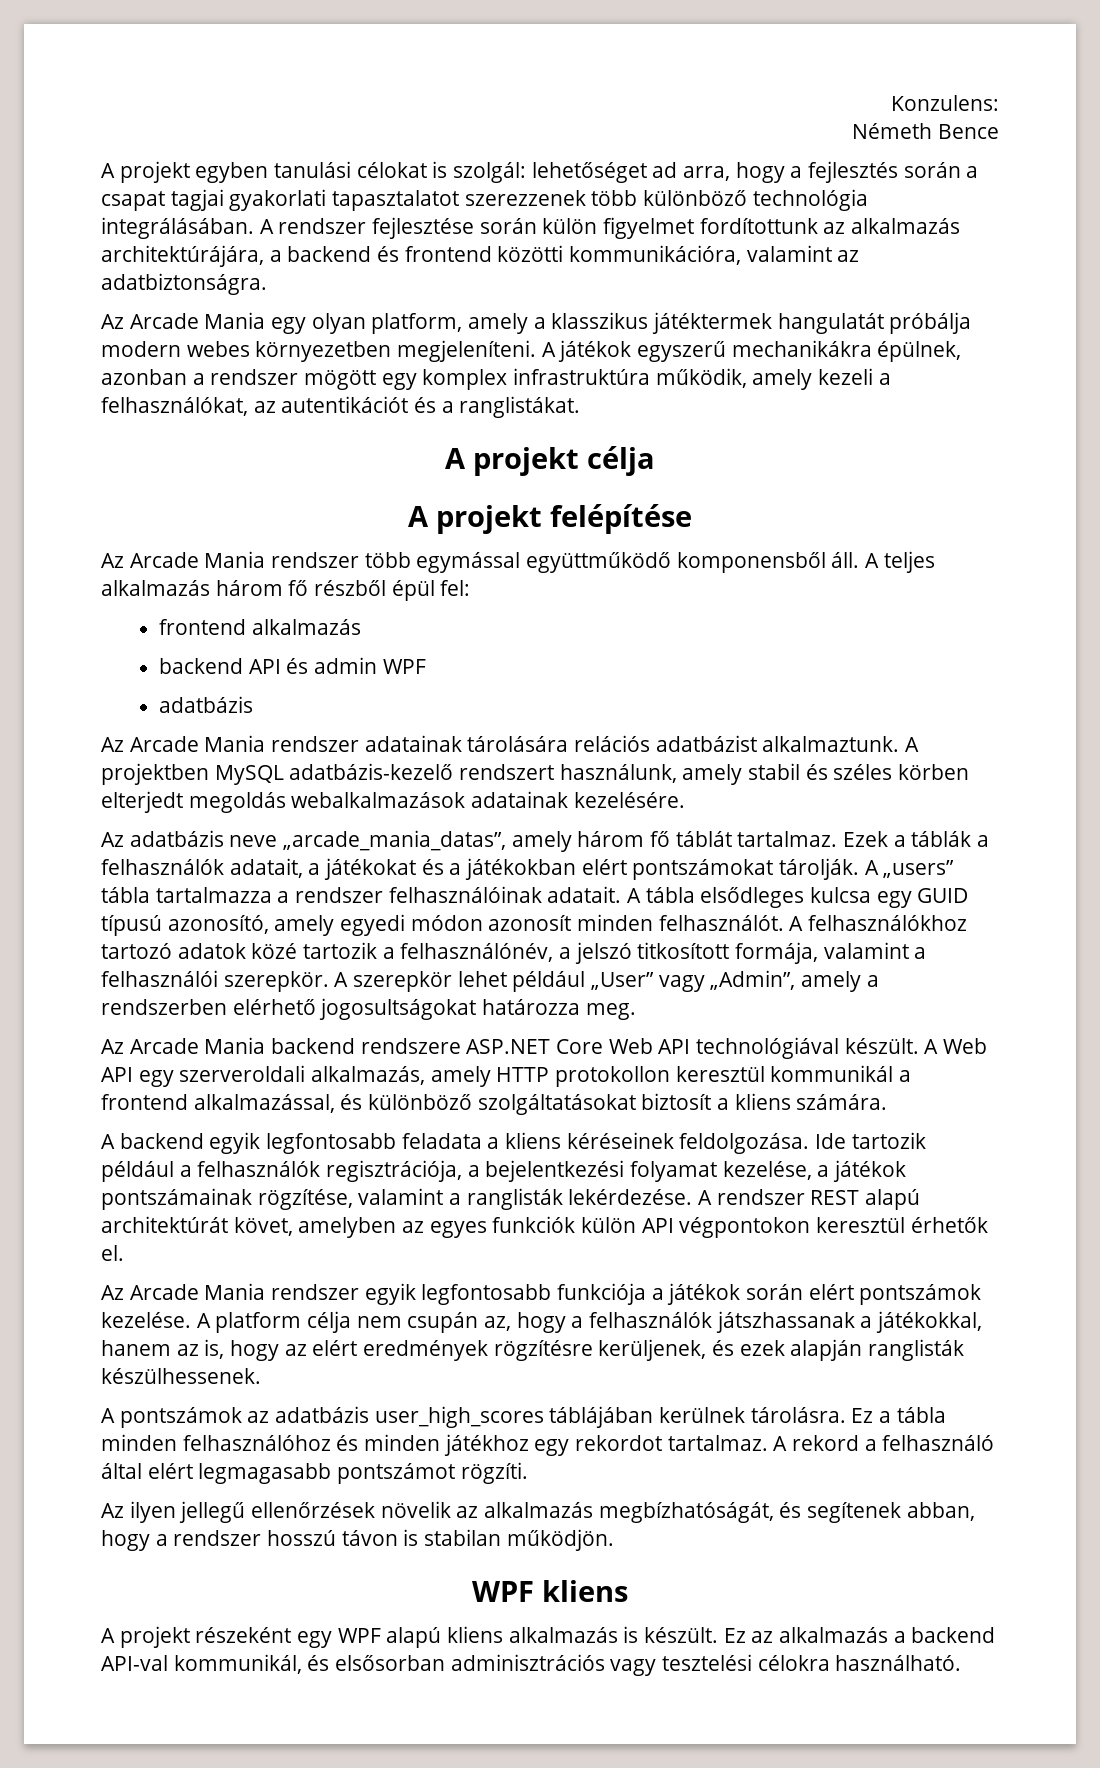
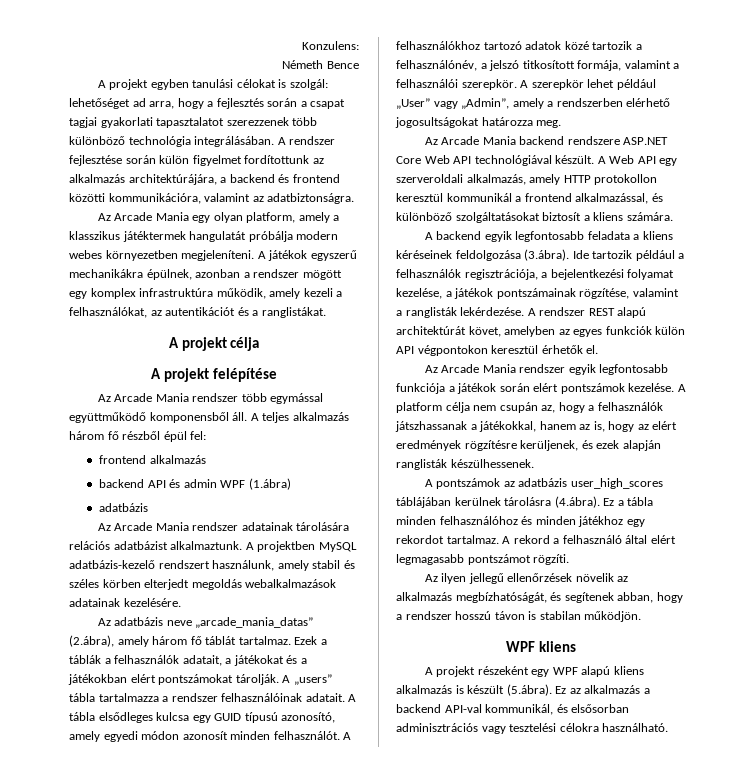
(426, 666) none -> [248,478,291,490] (1.ábra)
[283,830,507,851] „arcade_mania_datas”, -> [195,617,314,628] [69,635,114,647] „arcade_mania_datas” (2.ábra),
[679,1133,810,1154] feldolgozása. -> [455,249,570,261] feldolgozása (3.ábra).
[750,1407,846,1423] tárolásra. -> [504,496,600,508] tárolásra (4.ábra).
[644,1627,719,1643] készült. -> [467,684,552,696] készült (5.ábra).

